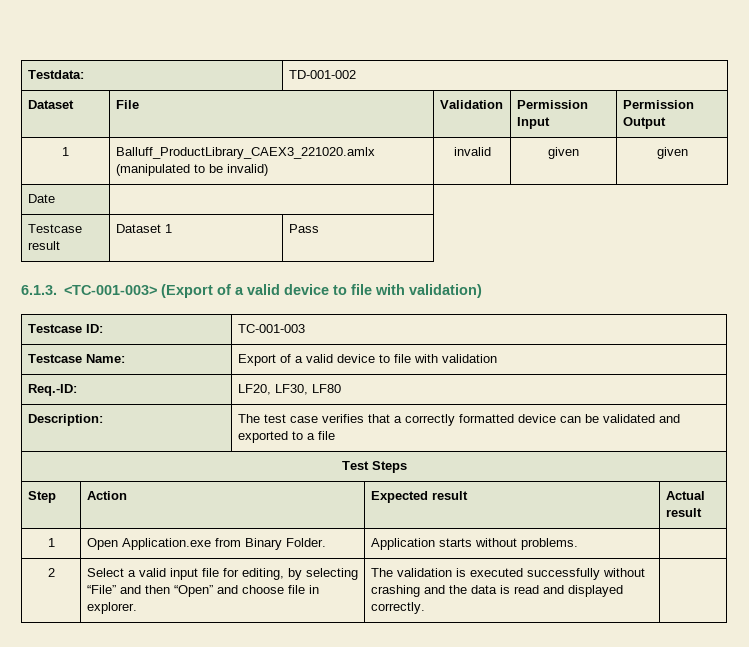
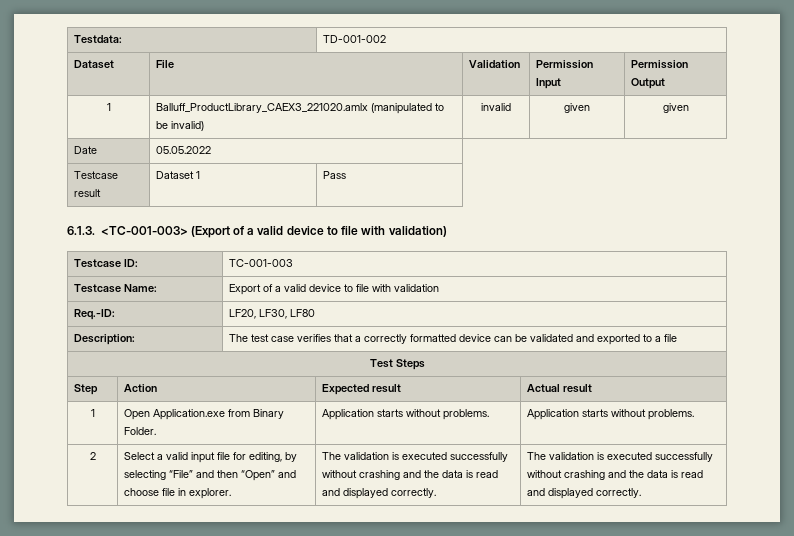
(55, 198) none -> [156,146,212,154] 05.05.2022
(578, 544) none -> [527,409,695,420] Application starts without problems.
(425, 608) none -> [527,452,714,462] [527,470,704,480] [527,488,642,499] The validation is executed successfully without crashing and the data is read and displayed correctly.

